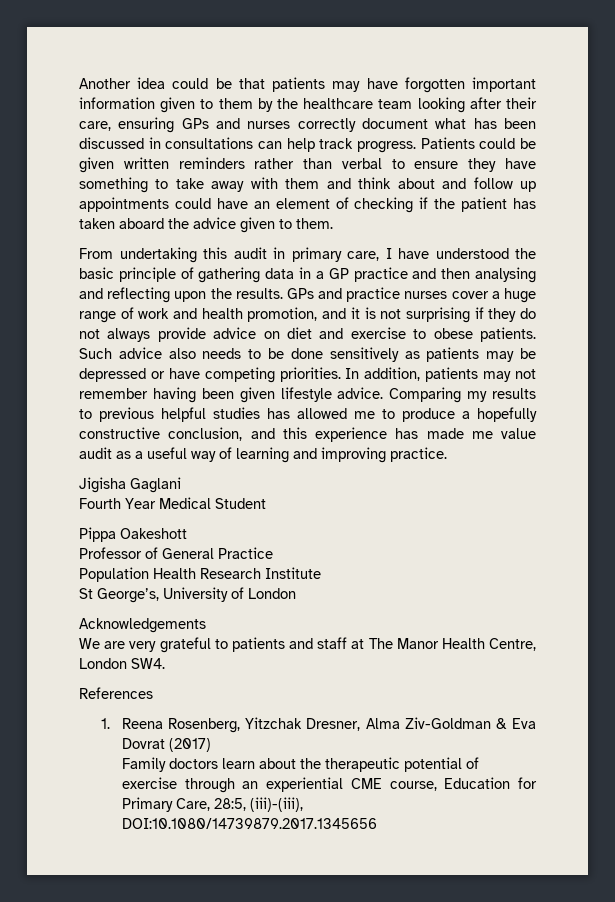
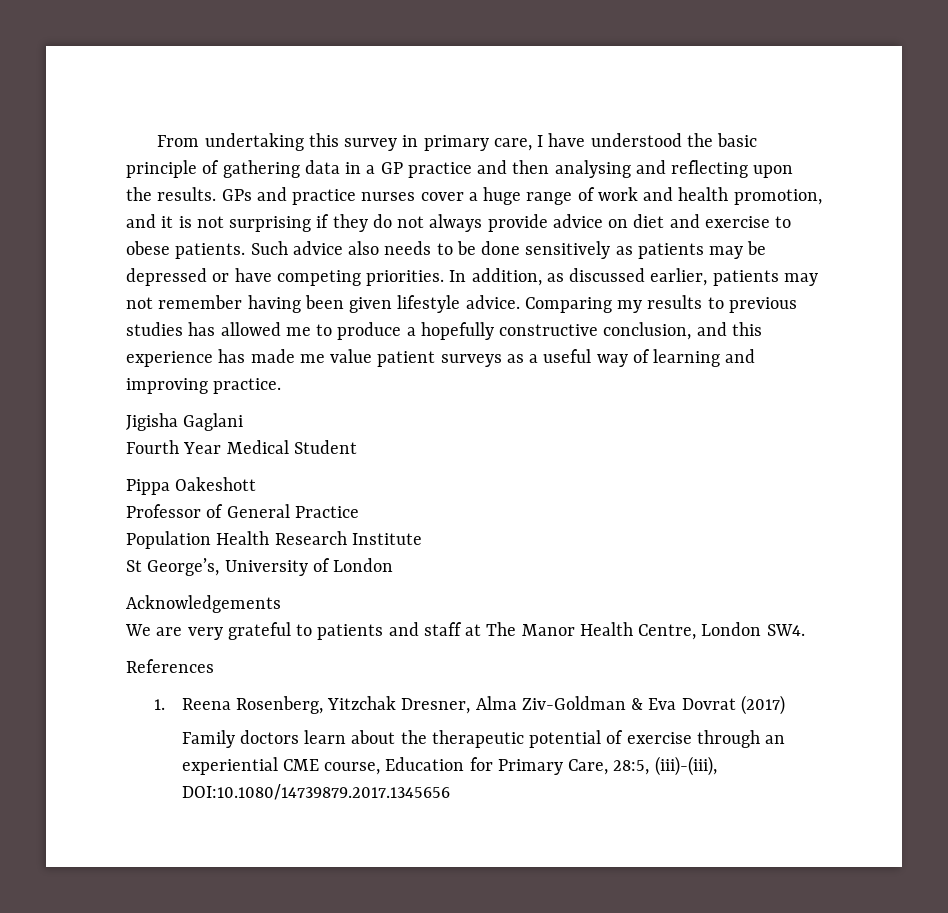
[79,77,536,93] [79,97,537,113] [79,117,536,133] [79,137,536,153] [79,157,536,173] [79,177,536,193] [79,197,536,213] [79,217,333,233] Another idea could be that patients may have forgotten important information given to them by the healthcare team looking after their care, ensuring GPs and nurses correctly document what has been discussed in consultations can help track progress. Patients could be given written reminders rather than verbal to ensure they have something to take away with them and think about and follow up appointments could have an element of checking if the patient has taken aboard the advice given to them. // -> (157, 141) none
[233,247,267,259] audit -> [344,138,398,151] survey
(421, 374) none -> [546,268,708,286] as discussed earlier,
[161,407,206,422] helpful -> (797, 305) none
[79,447,112,459] audit -> [377,351,502,367] patient surveys

